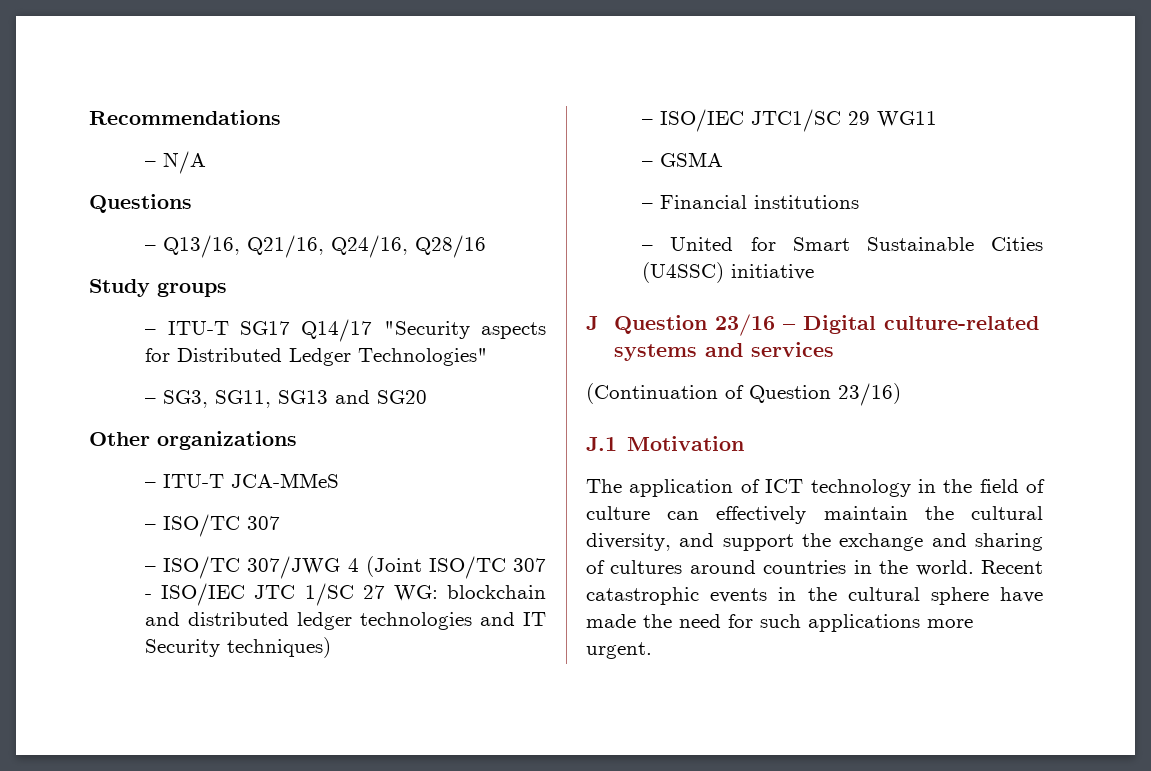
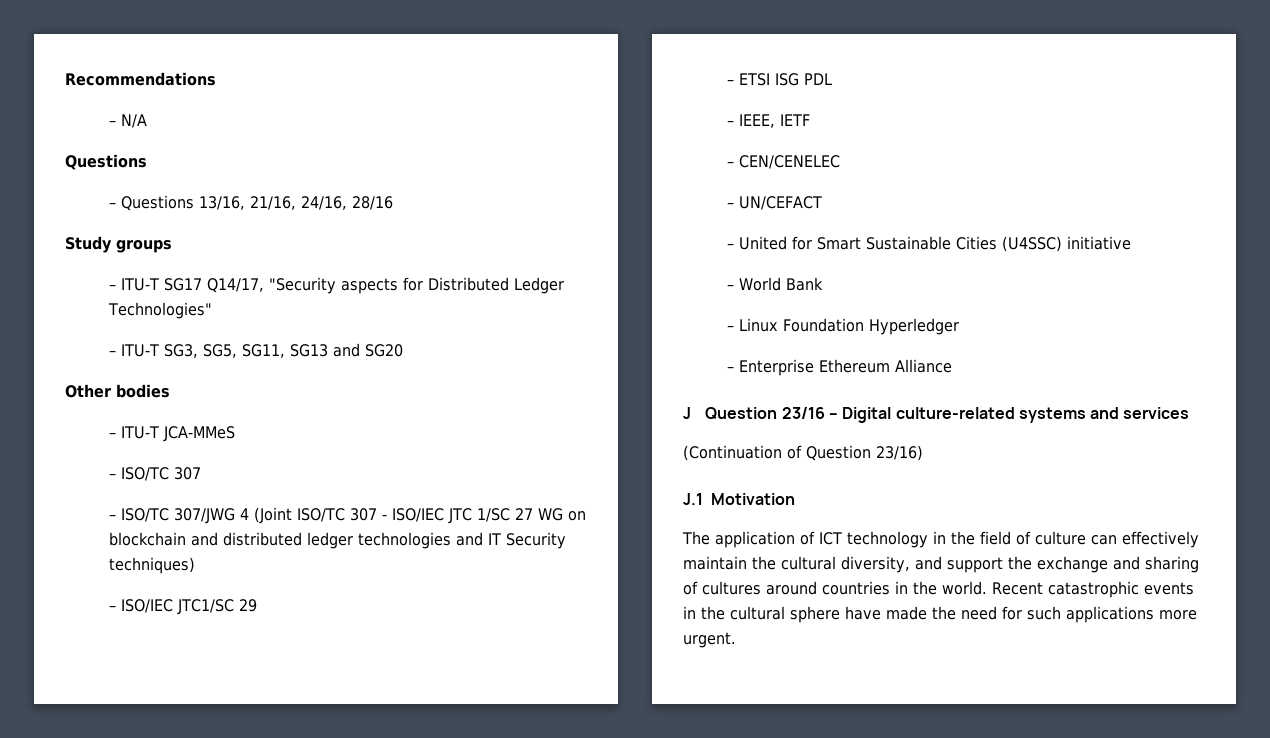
[163,235,487,258] Q13/16, Q21/16, Q24/16, Q28/16 -> [121,195,394,211] Questions 13/16, 21/16, 24/16, 28/16
[301,319,373,342] Q14/17 -> [207,278,265,293] Q14/17,
[163,390,209,408] SG3, -> [121,344,238,358] ITU-T SG3, SG5,
[157,431,297,450] organizations -> [116,384,170,398] bodies
[393,585,438,601] WG: -> [538,508,587,521] WG on
[877,111,938,127] [642,152,724,167] [642,195,860,209] WG11 // – GSMA // – Financial institutions -> [727,73,833,86] [727,114,811,128] [727,155,841,169] [727,196,823,210] // – ETSI ISG PDL // – IEEE, IETF // – CEN/CENELEC // – UN/CEFACT
(815, 272) none -> [727,277,824,291] [727,318,960,335] [727,359,953,376] // – World Bank // – Linux Foundation Hyperledger // – Enterprise Ethereum Alliance

